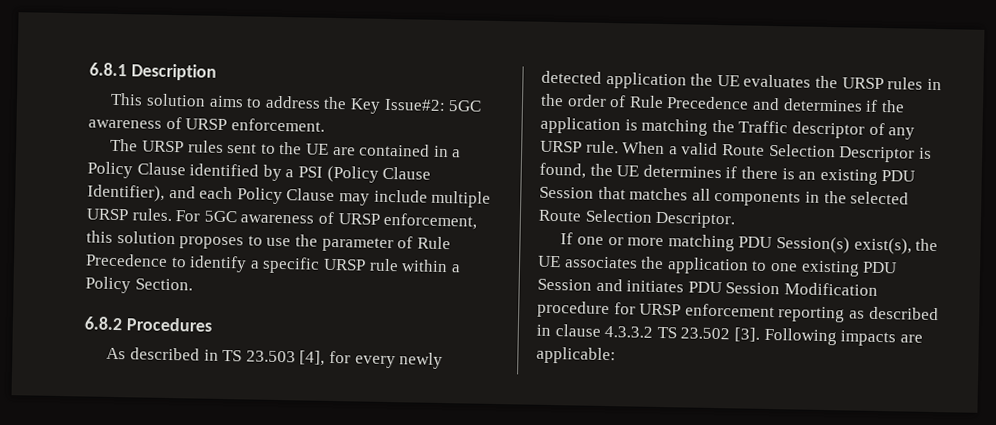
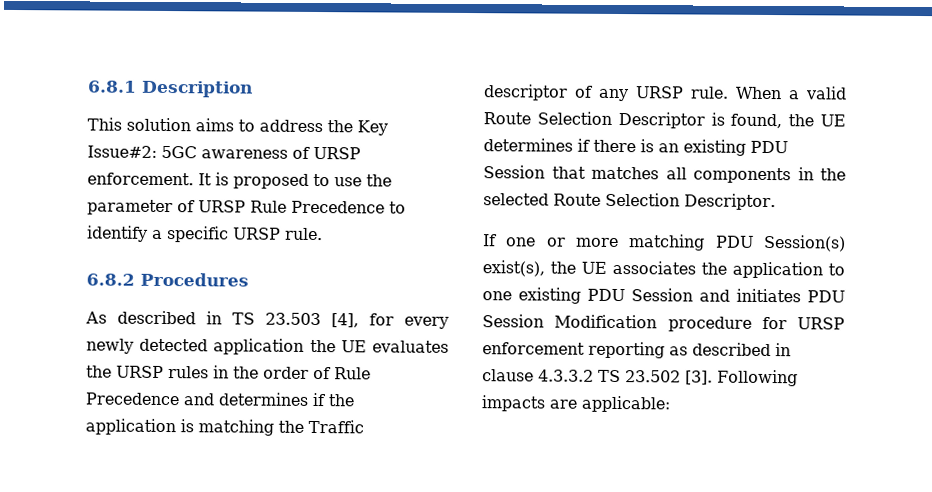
[110,138,462,158] [87,161,432,183] [87,184,492,208] [86,208,478,230] [86,230,245,250] // The URSP rules sent to the UE are contained in a Policy Clause identified by a PSI (Policy Clause Identifier), and each Policy Clause may include multiple URSP rules. For 5GC awareness of URSP enforcement, this solution proposes -> [198,172,309,189] It is proposed
(414, 242) none -> [198,200,246,213] URSP
[368,258,461,273] [85,276,193,294] rule within a Policy Section. -> [285,227,323,241] rule.

